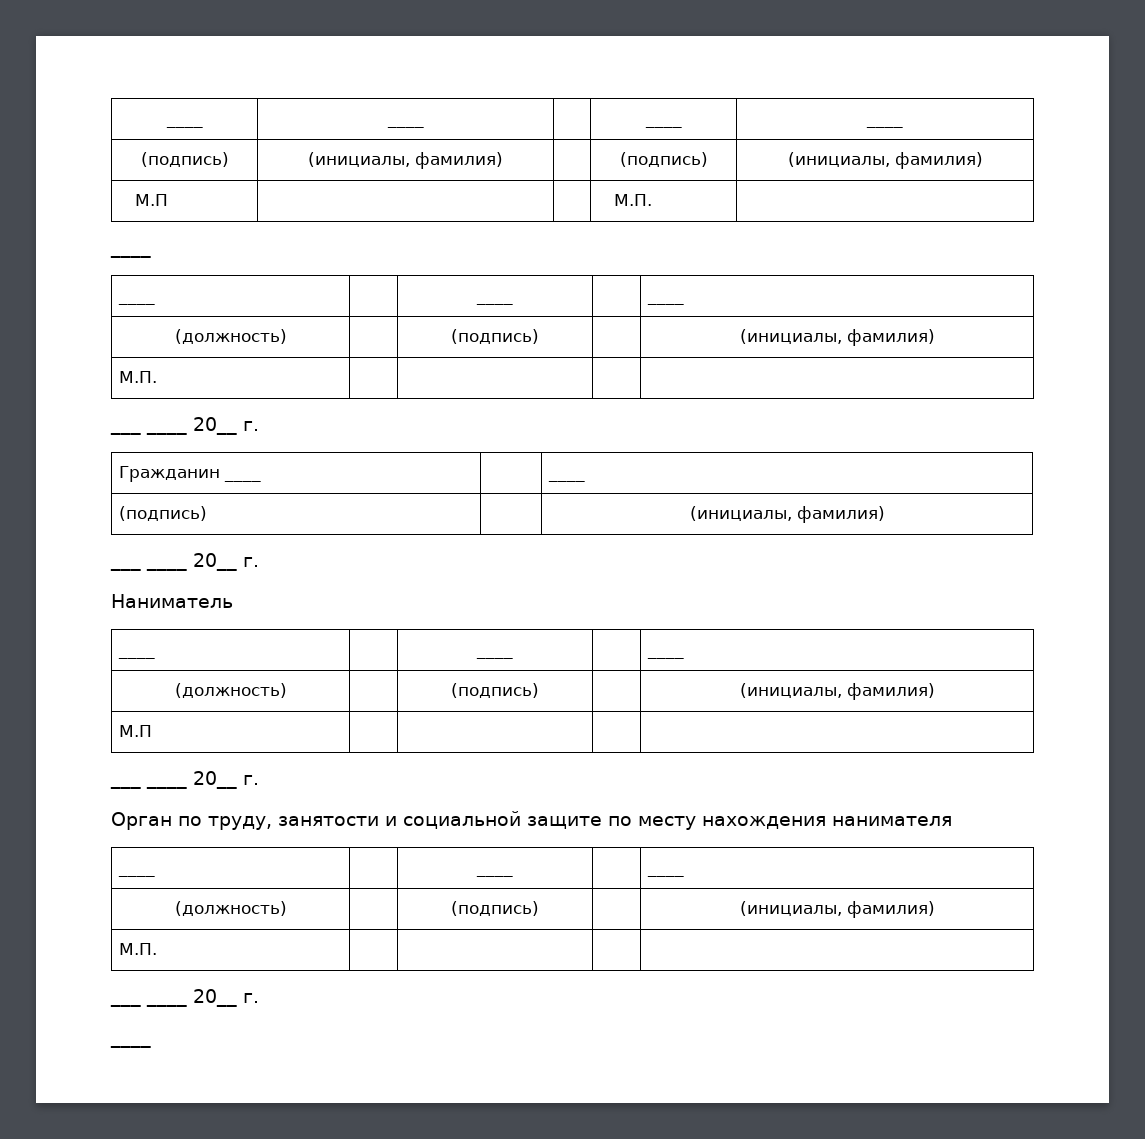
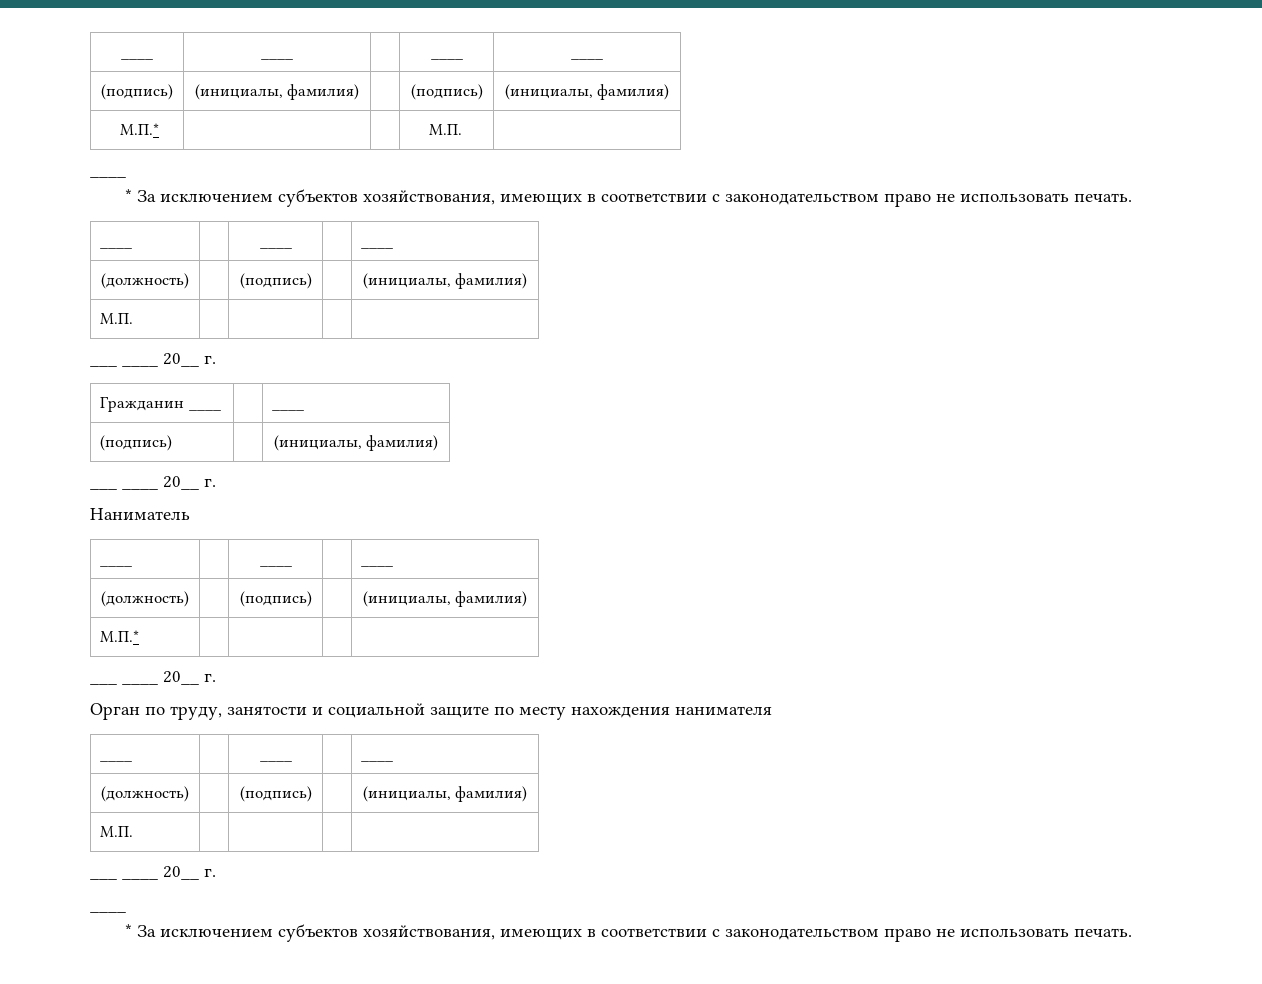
[134,194,168,206] М.П -> [120,123,160,135] М.П.*
(151, 256) none -> [125,189,1133,207] // * За исключением субъектов хозяйствования, имеющих в соответствии с законодательством право не использовать печать.
[119,725,153,737] М.П -> [100,630,140,642] М.П.*
(151, 1046) none -> [125,924,1133,942] // * За исключением субъектов хозяйствования, имеющих в соответствии с законодательством право не использовать печать.

